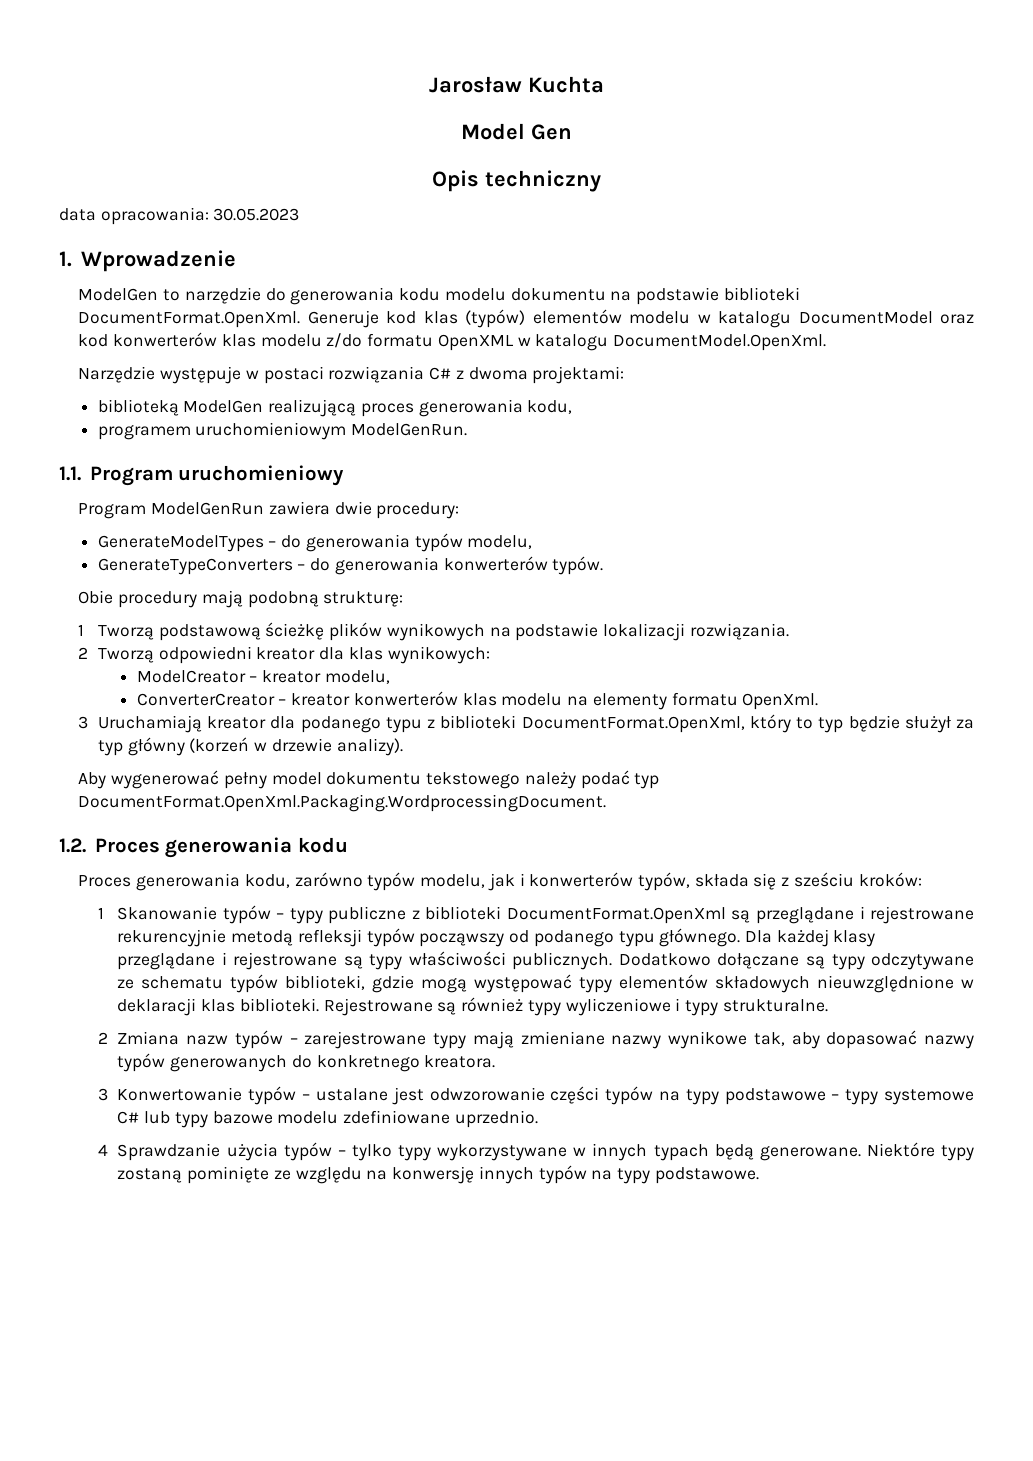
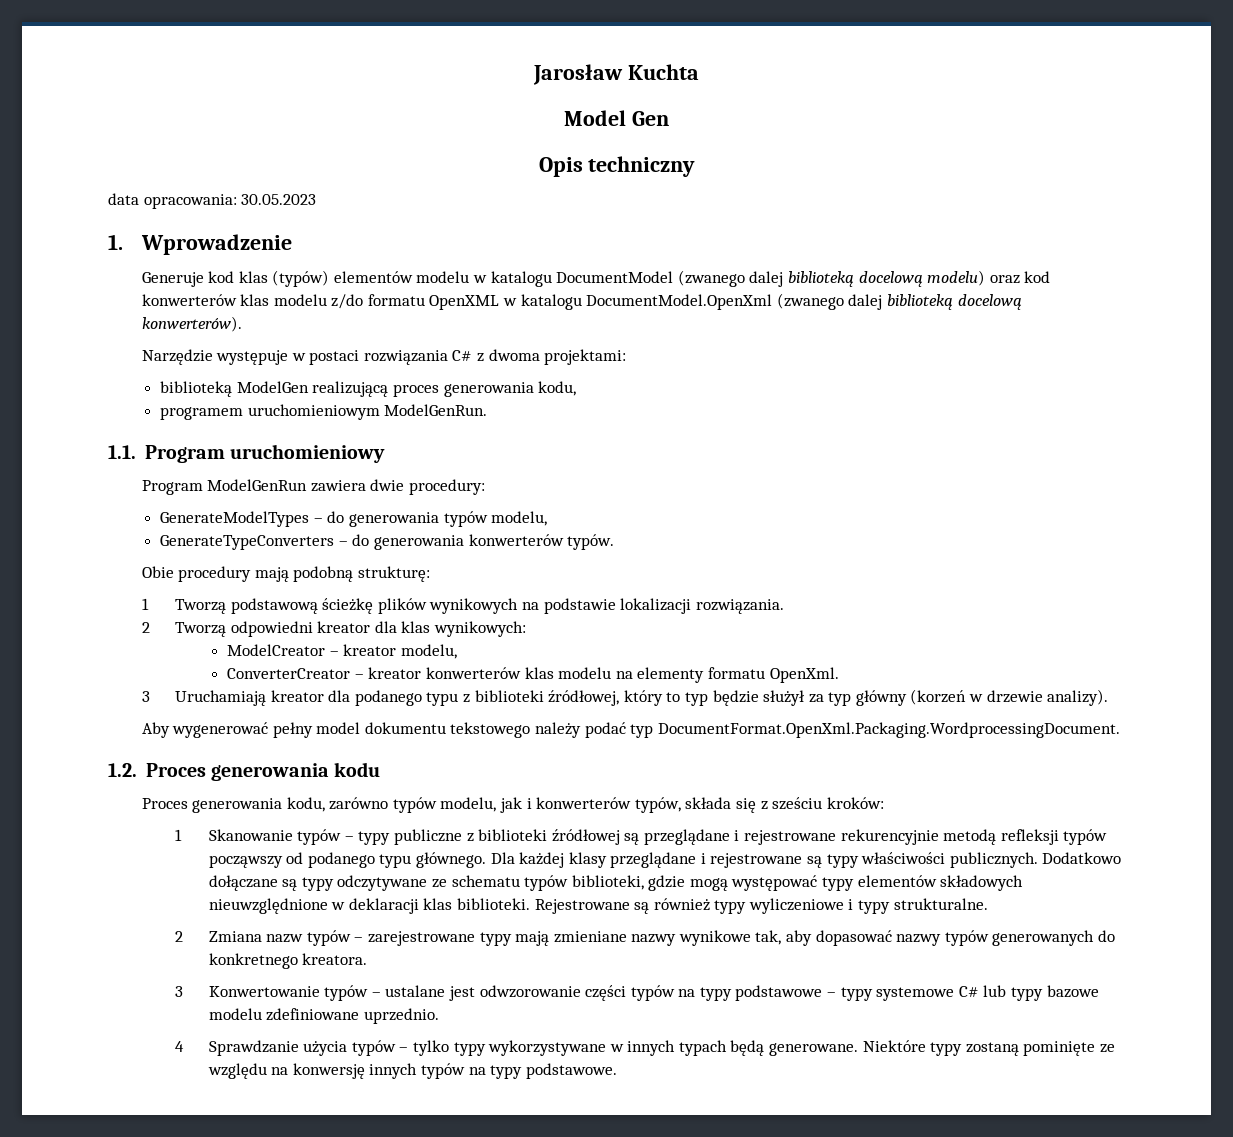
[78,287,800,305] [78,311,301,328] ModelGen to narzędzie do generowania kodu modelu dokumentu na podstawie biblioteki DocumentFormat.OpenXml. -> (292, 244) none
(933, 317) none -> [677,270,986,287] (zwanego dalej biblioteką docelową modelu)
[613,334,827,351] DocumentModel.OpenXml. -> [586,293,1022,310] [141,316,242,332] DocumentModel.OpenXml (zwanego dalej biblioteką docelową konwerterów).
[521,716,745,733] DocumentFormat.OpenXml, -> [548,690,620,706] źródłowej,
[506,907,726,924] DocumentFormat.OpenXml -> [551,829,620,845] źródłowej

